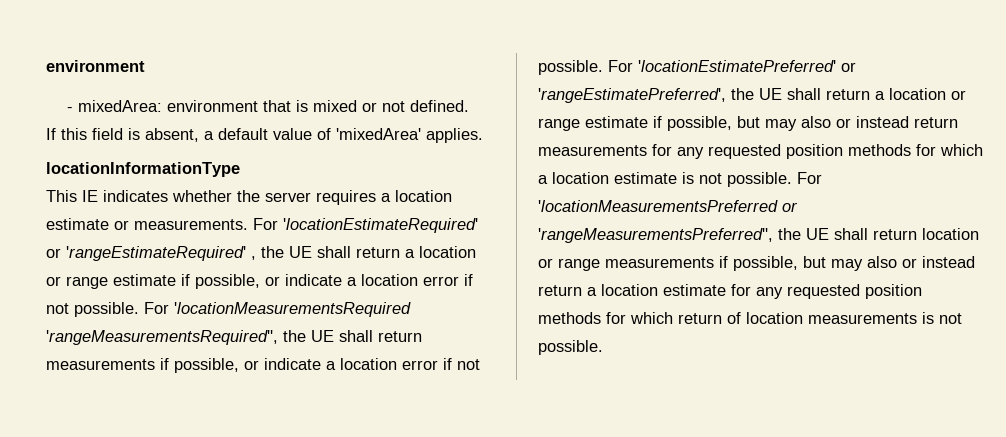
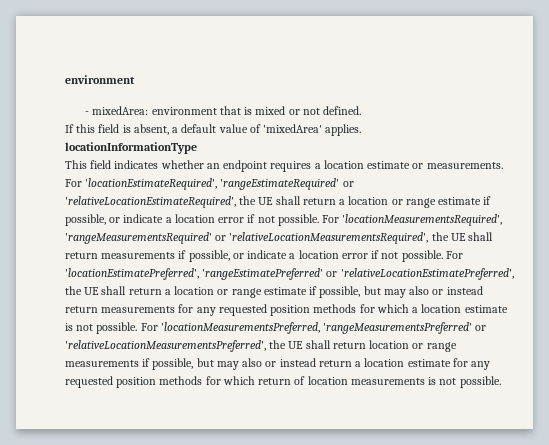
[82,190,98,202] IE -> [90,160,112,169] field
[237,190,311,202] the server -> [206,160,268,172] an endpoint
[283,218,478,233] [46,246,256,261] 'locationEstimateRequired' or 'rangeEstimateRequired' , -> [85,178,354,190] [65,196,236,208] 'locationEstimateRequired', 'rangeEstimateRequired' or 'relativeLocationEstimateRequired',
[174,302,411,317] [46,330,278,345] 'locationMeasurementsRequired 'rangeMeasurementsRequired'', -> [342,214,503,226] [65,232,429,244] 'locationMeasurementsRequired', 'rangeMeasurementsRequired' or 'relativeLocationMeasurementsRequired',
[638,60,856,72] [538,88,726,103] 'locationEstimatePreferred' or 'rangeEstimatePreferred', -> [65,268,514,280] 'locationEstimatePreferred', 'rangeEstimatePreferred' or 'relativeLocationEstimatePreferred',
[538,200,798,212] [538,228,773,243] 'locationMeasurementsPreferred or 'rangeMeasurementsPreferred'', -> [160,322,487,334] [65,340,266,352] 'locationMeasurementsPreferred, 'rangeMeasurementsPreferred' or 'relativeLocationMeasurementsPreferred',

